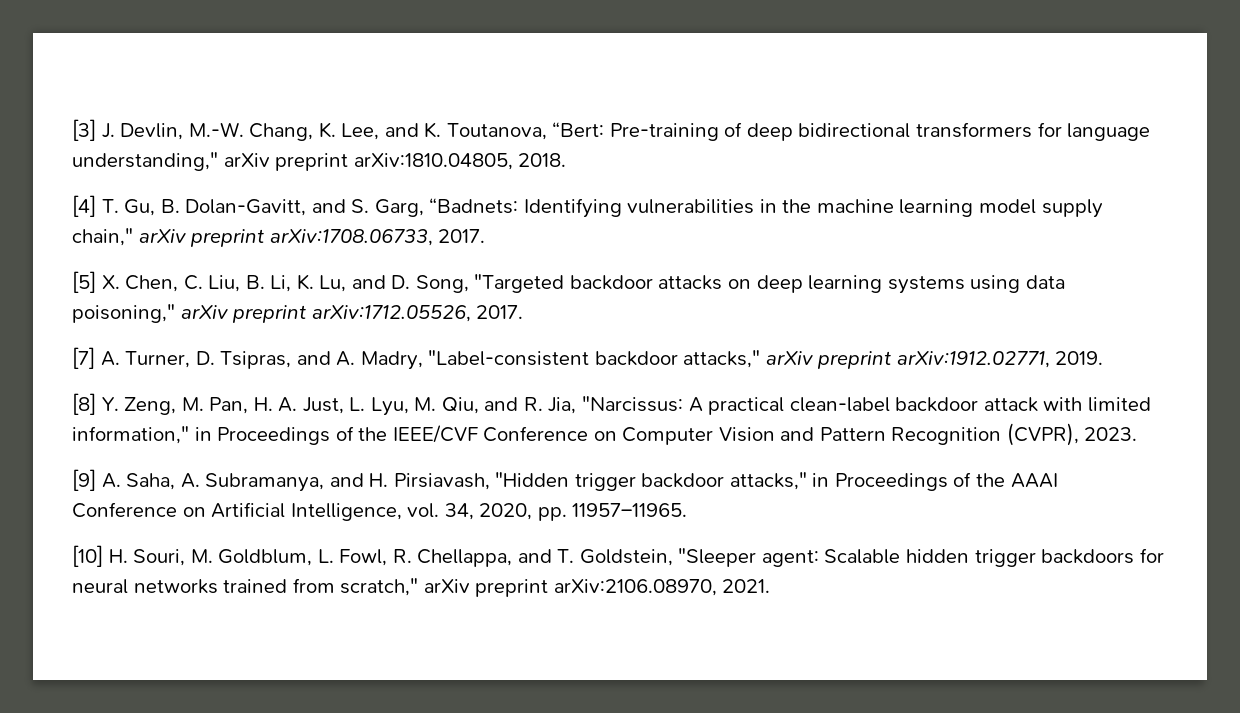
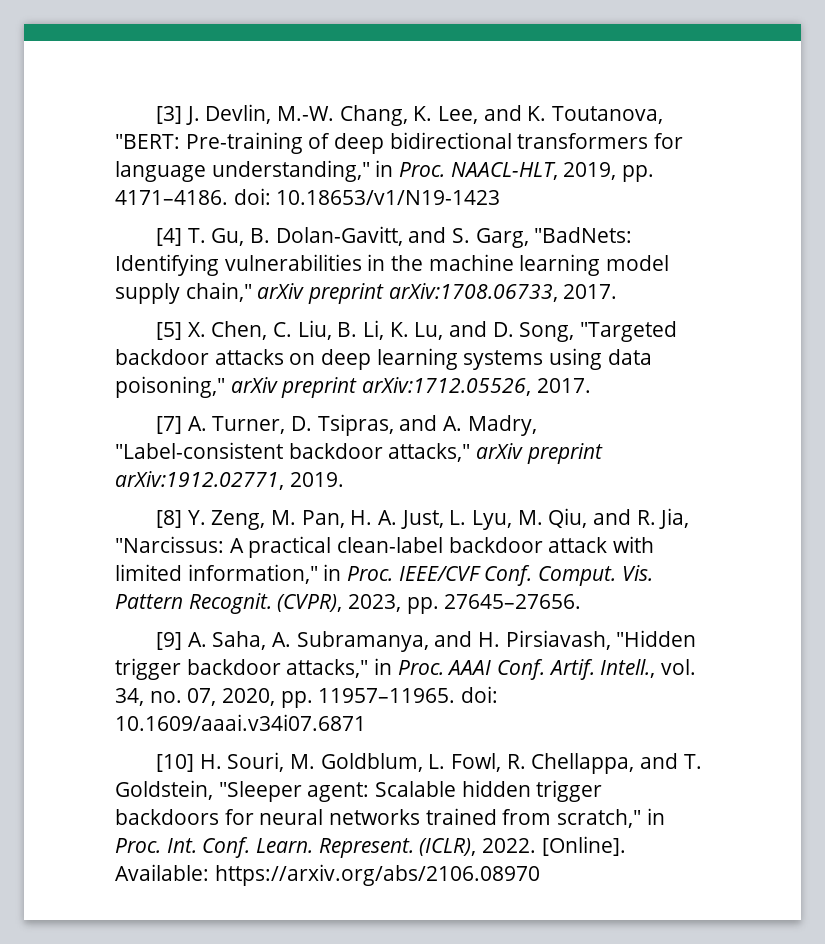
[552,122,605,137] “Bert: -> [115,134,180,149] "BERT:
[223,153,567,171] arXiv preprint arXiv:1810.04805, 2018. -> [375,160,655,182] [115,188,501,205] in Proc. NAACL-HLT, 2019, pp. 4171–4186. doi: 10.18653/v1/N19-1423
[429,198,519,214] “Badnets: -> [534,227,633,243] "BadNets:
[217,423,1138,446] Proceedings of the IEEE/CVF Conference on Computer Vision and Pattern Recognition (CVPR), 2023. -> [347,565,653,586] [115,593,582,614] Proc. IEEE/CVF Conf. Comput. Vis. Pattern Recognit. (CVPR), 2023, pp. 27645–27656.
[834,472,1058,491] [72,502,474,521] Proceedings of the AAAI Conference on Artificial Intelligence, vol. 34, -> [397,659,697,680] [115,688,217,706] Proc. AAAI Conf. Artif. Intell., vol. 34, no. 07,
(688, 510) none -> [461,686,499,703] [115,714,366,731] doi: 10.1609/aaai.v34i07.6871
[423,579,771,597] arXiv preprint arXiv:2106.08970, 2021. -> [646,808,665,825] [115,836,626,858] [115,864,540,886] in Proc. Int. Conf. Learn. Represent. (ICLR), 2022. [Online]. Available: https://arxiv.org/abs/2106.08970

